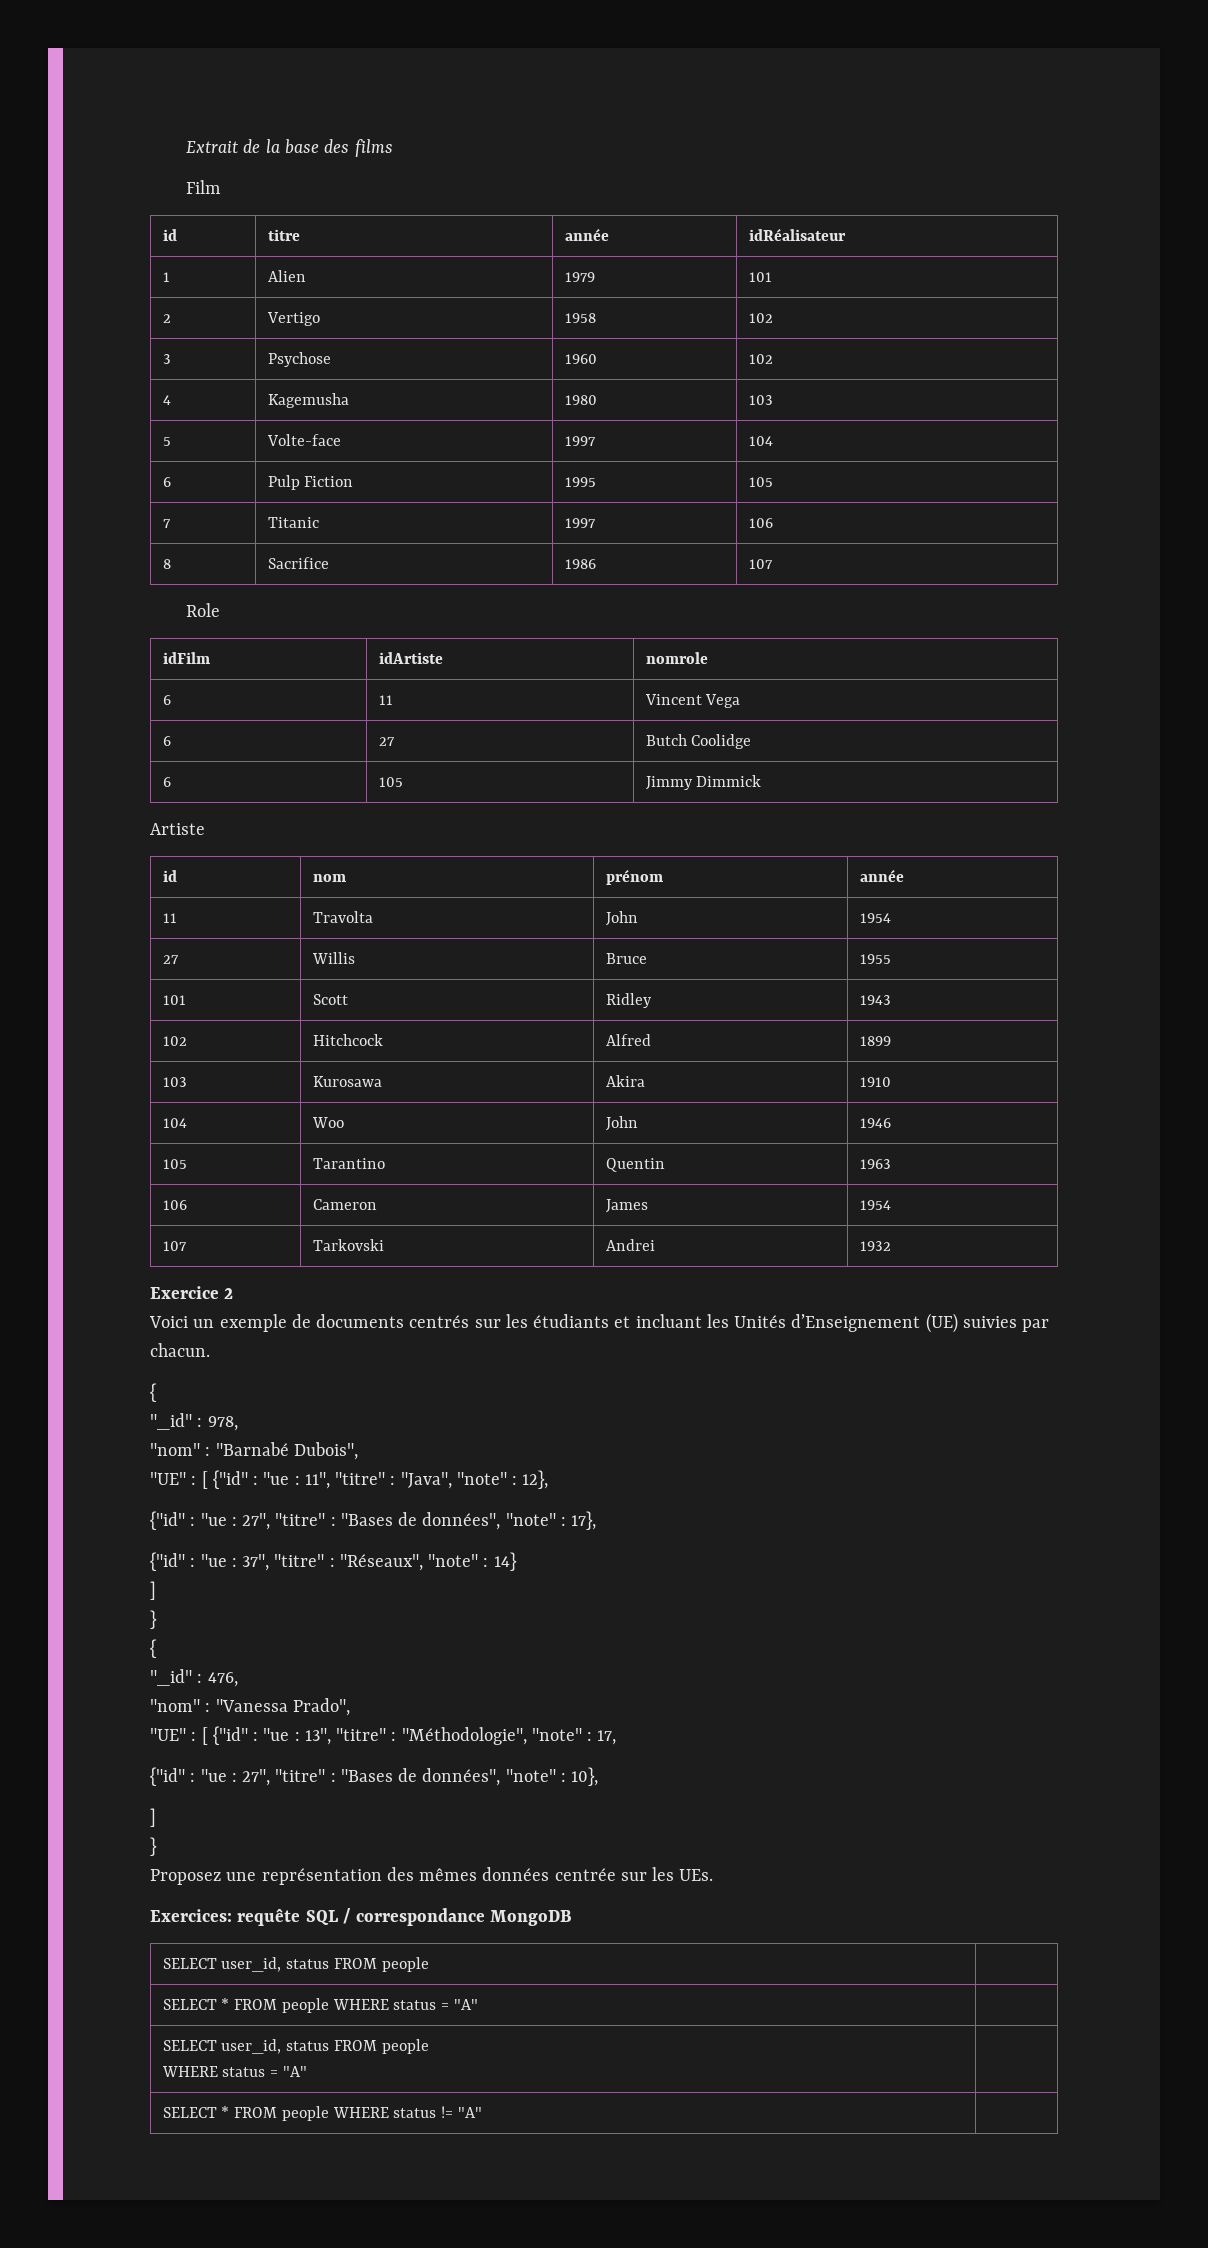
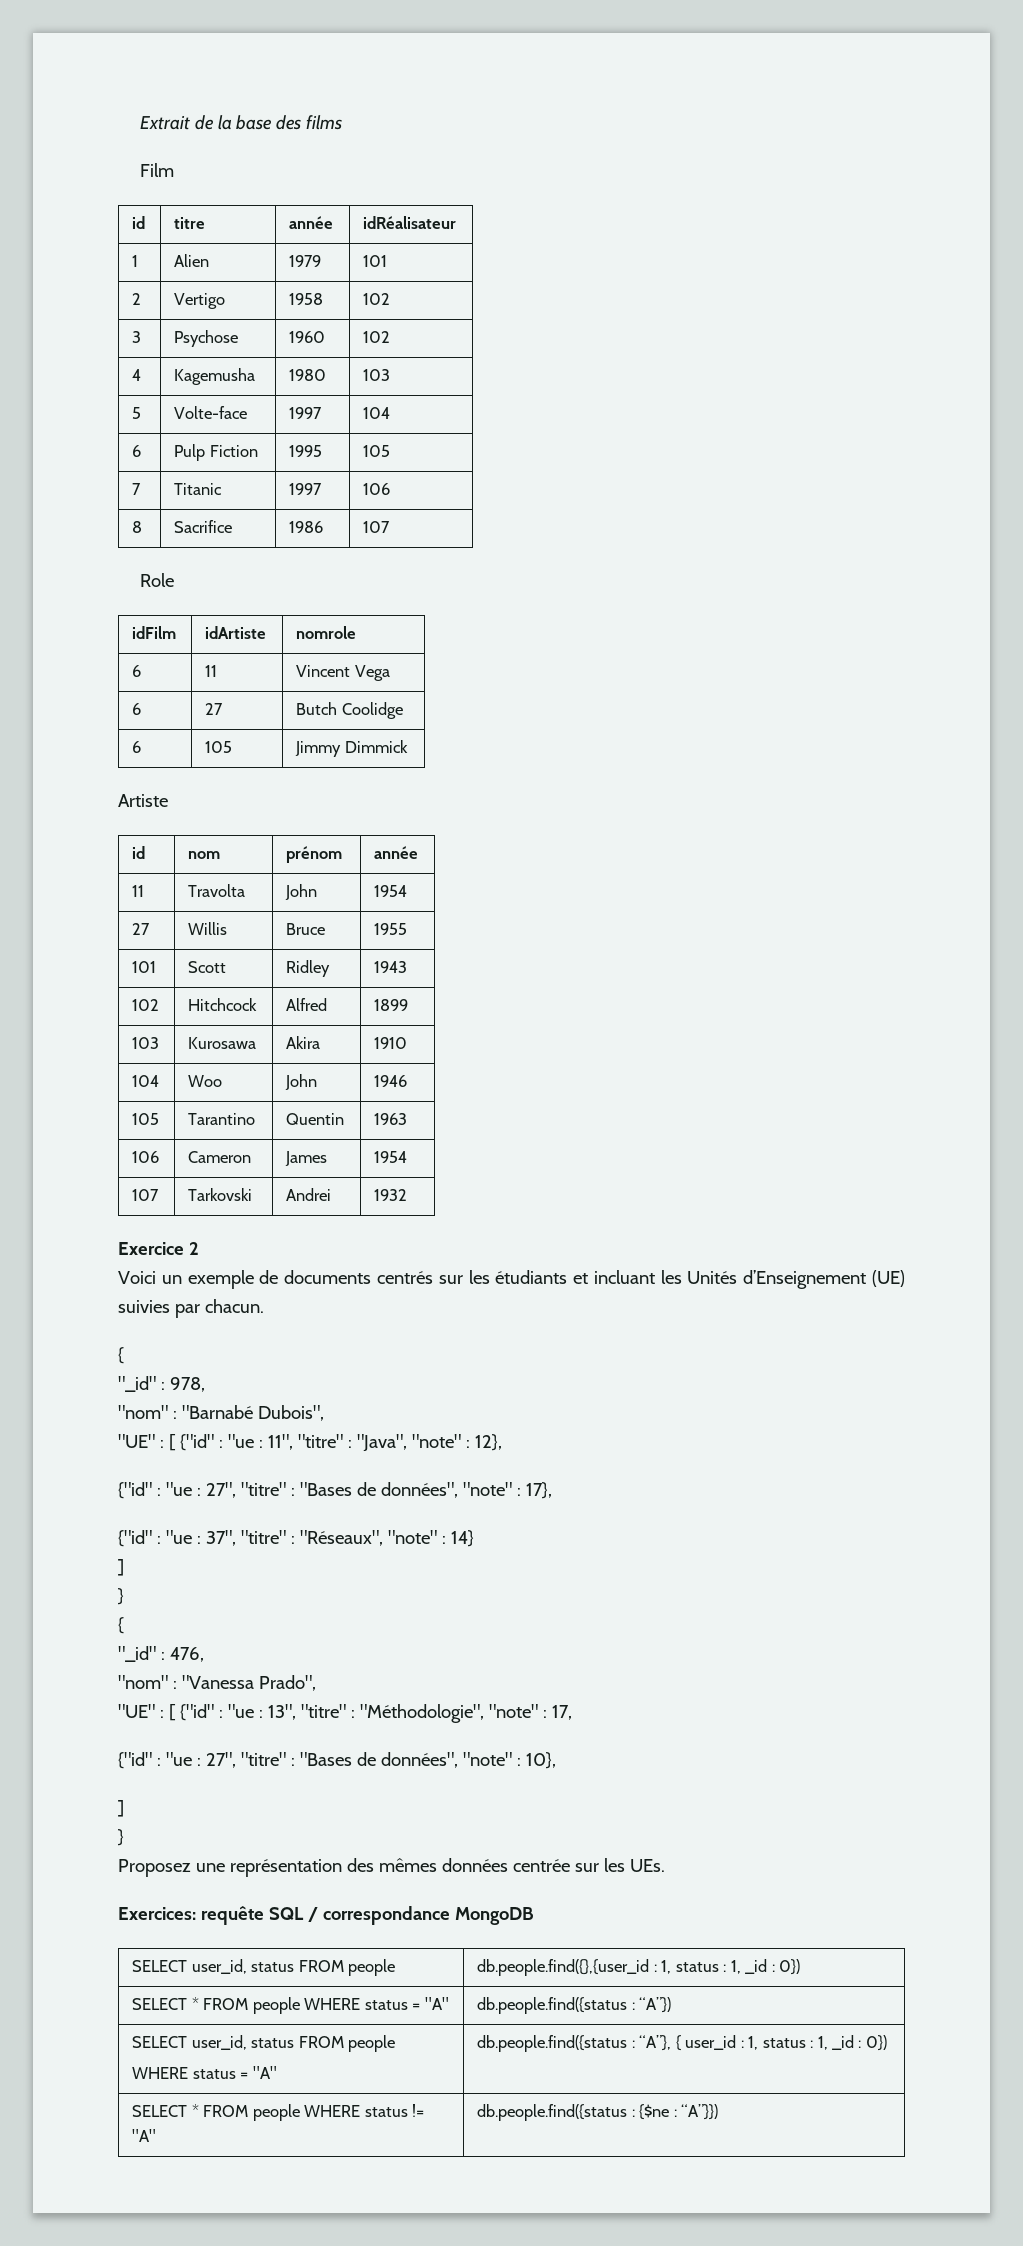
(429, 1964) none -> [477,1959,801,1976] db.people.find({},{user_id : 1, status : 1, _id : 0})
(478, 2004) none -> [477,1997,672,2014] db.people.find({status : “A”})
(307, 2071) none -> [477,2035,887,2052] db.people.find({status : “A”}, { user_id : 1, status : 1, _id : 0})
(482, 2112) none -> [477,2104,719,2121] db.people.find({status : {$ne : “A”}})

